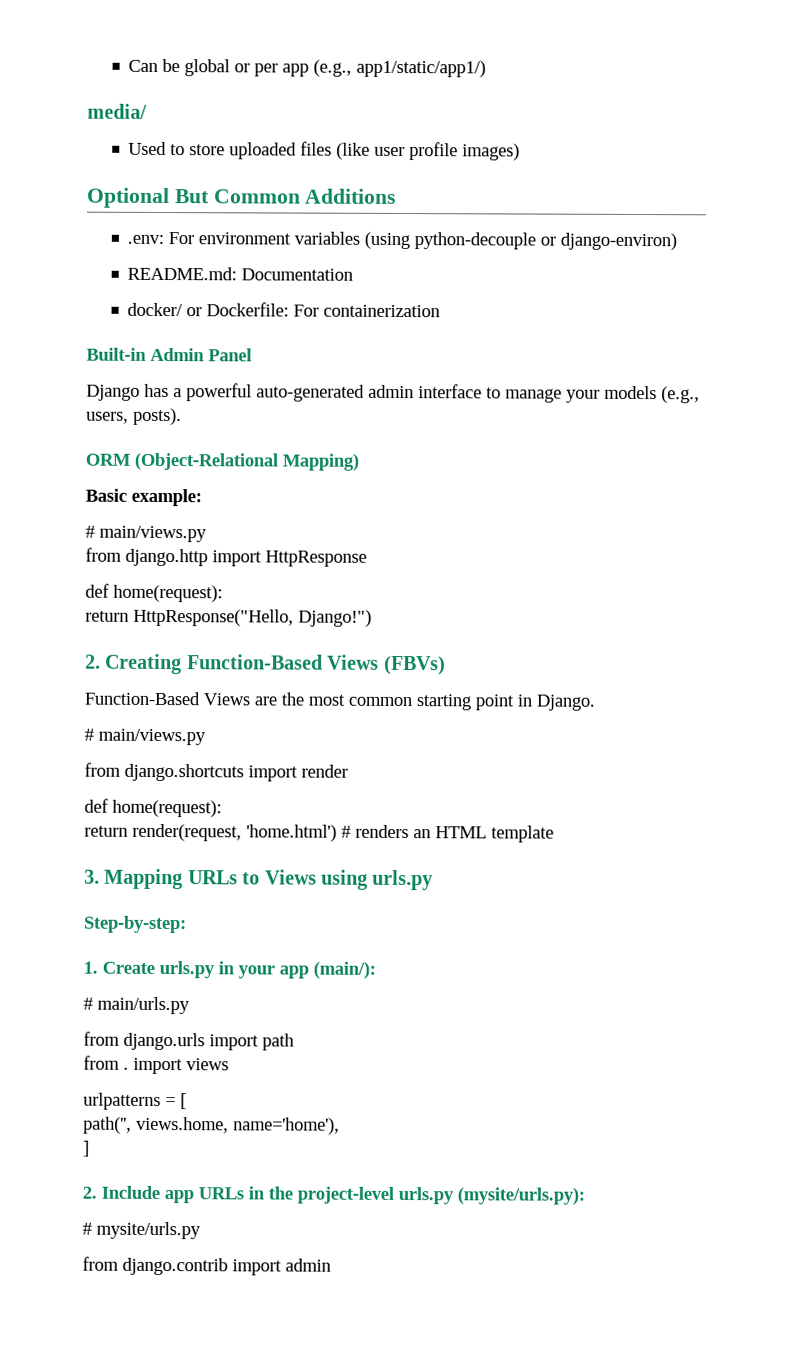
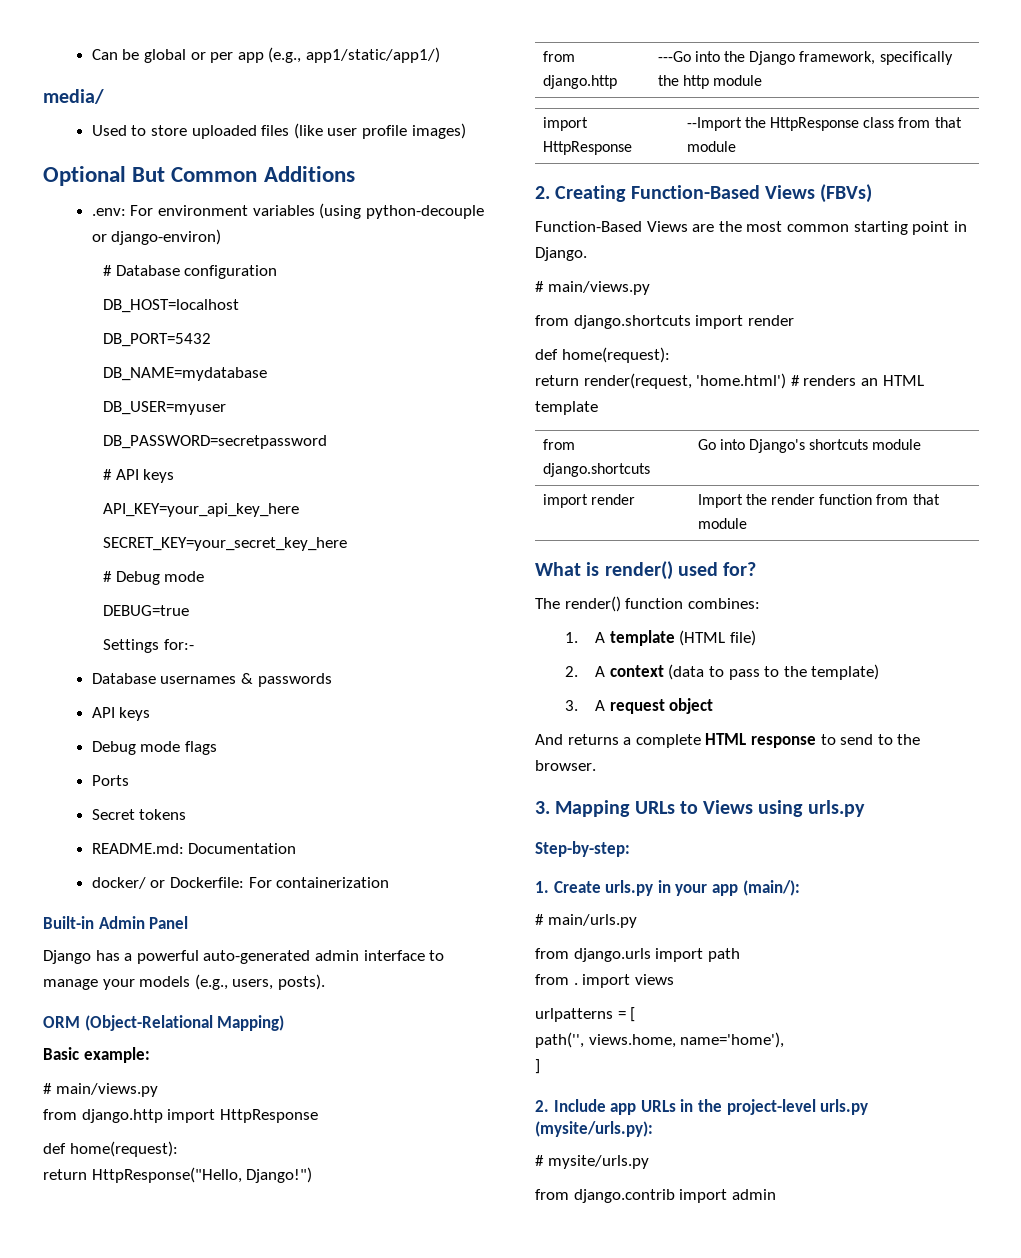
(678, 241) none -> [103,265,278,279] [103,299,240,313] [103,333,212,347] [103,367,268,381] [103,401,227,415] [103,435,328,449] [103,469,175,483] [103,503,300,517] [103,537,348,551] [103,571,205,585] [103,605,190,616] [103,639,194,653] [91,673,332,687] [91,707,151,721] [91,741,218,755] [91,775,129,786] [91,809,187,820] // # Database configuration // DB_HOST=localhost // DB_PORT=5432 // DB_NAME=mydatabase // DB_USER=myuser // DB_PASSWORD=secretpassword // # API keys // API_KEY=your_api_key_here // SECRET_KEY=your_secret_key_here // # Debug mode // DEBUG=true // Settings for:- // Database usernames & passwords // API keys // Debug mode flags // Ports // Secret tokens
(372, 618) none -> [542,51,575,62] [542,75,617,89] [657,51,953,65] [657,75,762,89] [542,117,588,131] [542,141,632,155] [686,117,962,131] [686,141,736,152] // from django.http | ---Go into the Django framework, specifically the http module // import HttpResponse | --Import the HttpResponse class from that module
(554, 834) none -> [542,439,575,450] [542,463,650,477] [697,439,922,453] [542,494,635,508] [697,494,940,508] [697,518,747,529] [535,561,757,580] [535,596,760,612] [565,630,757,646] [565,664,880,680] [565,698,714,714] [535,733,921,748] [535,760,596,771] // from django.shortcuts | Go into Django's shortcuts module // import render | Import the render function from that module // What is render() used for? // The render() function combines: // 1. A template (HTML file) // 2. A context (data to pass to the template) // 3. A request object // And returns a complete HTML response to send to the browser.

